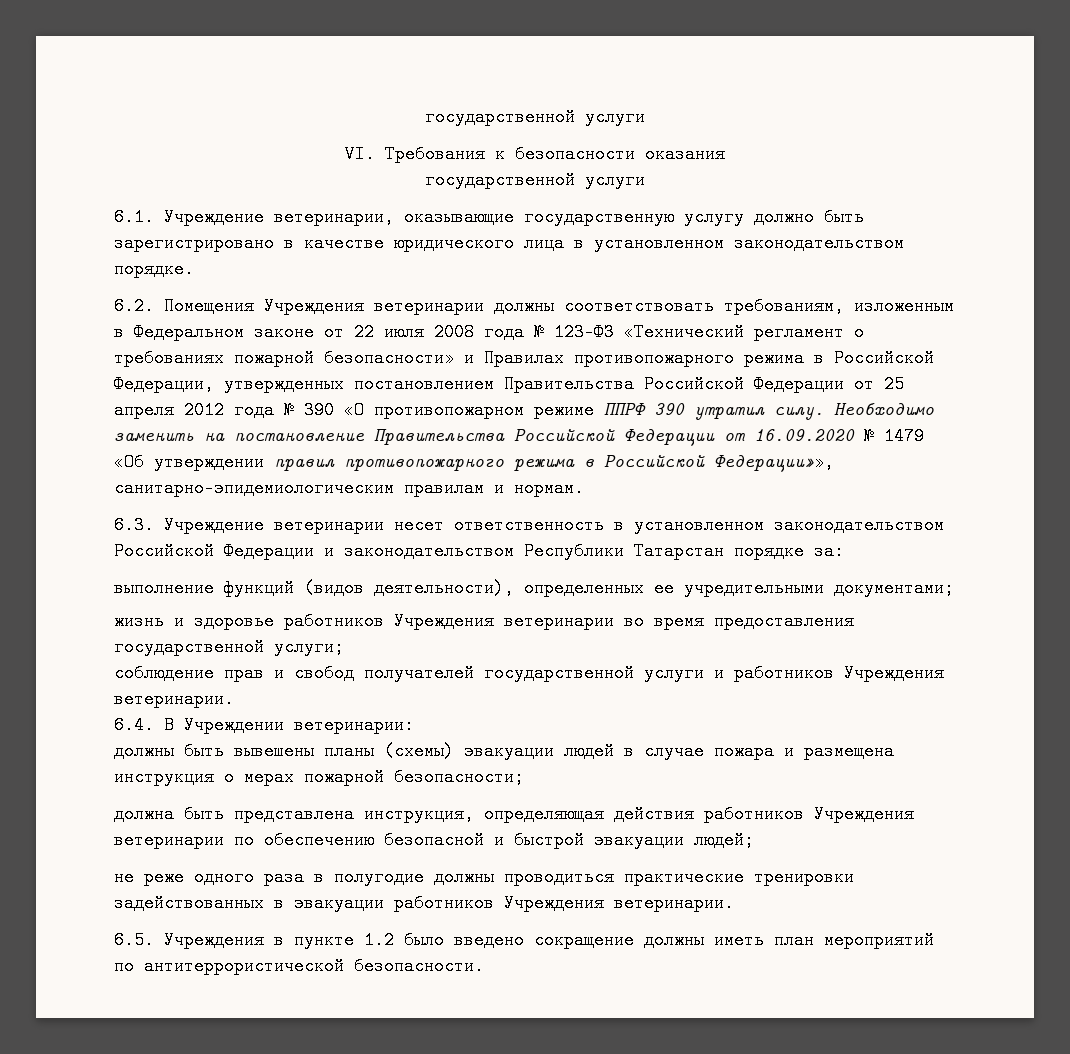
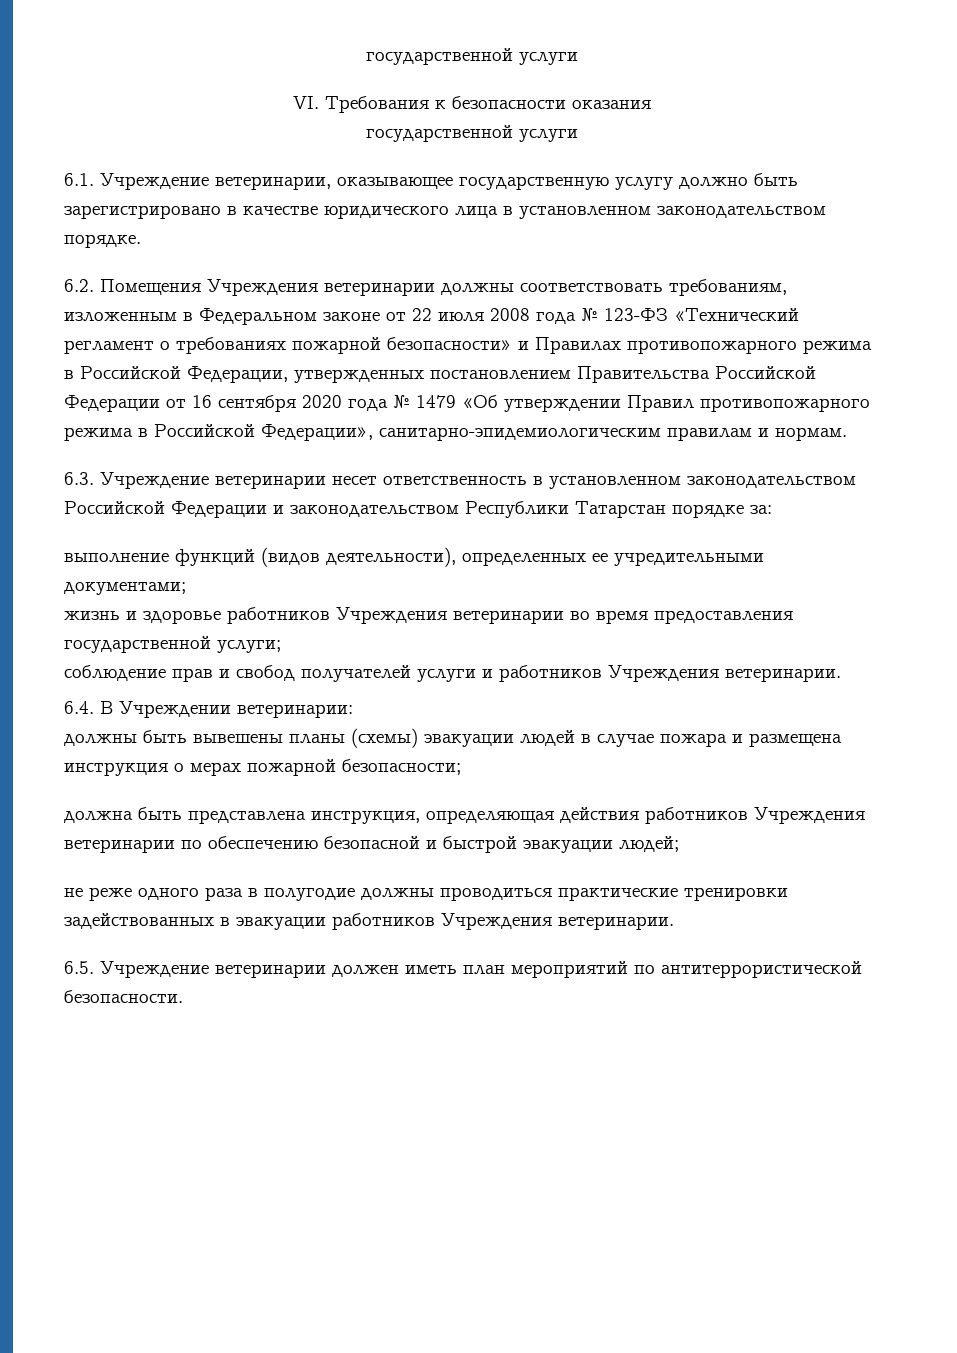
[404,210,514,226] оказывающие -> [337,177,453,189] оказывающее
[884,375,904,393] [114,401,934,420] [114,429,855,446] 25 апреля 2012 года № 390 «О противопожарном режиме ППРФ 390 утратил силу. Необходимо заменить на постановление Правительства Российской Федерации от 16.09.2020 -> [192,395,388,412] 16 сентября 2020 года
[274,453,834,472] правил противопожарного режима в Российской Федерации»», -> [627,395,870,412] [64,424,373,441] Правил противопожарного режима в Российской Федерации»,
[484,666,634,682] государственной -> (411, 673) none
[164,931,704,949] Учреждения в пункте 1.2 было введено сокращение должны -> [100,961,399,978] Учреждение ветеринарии должен

